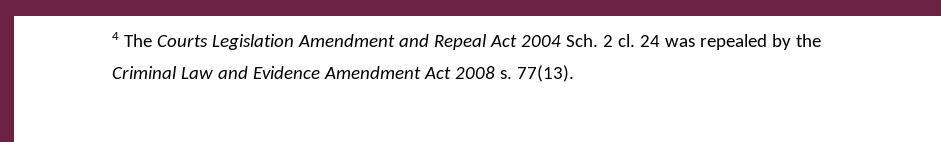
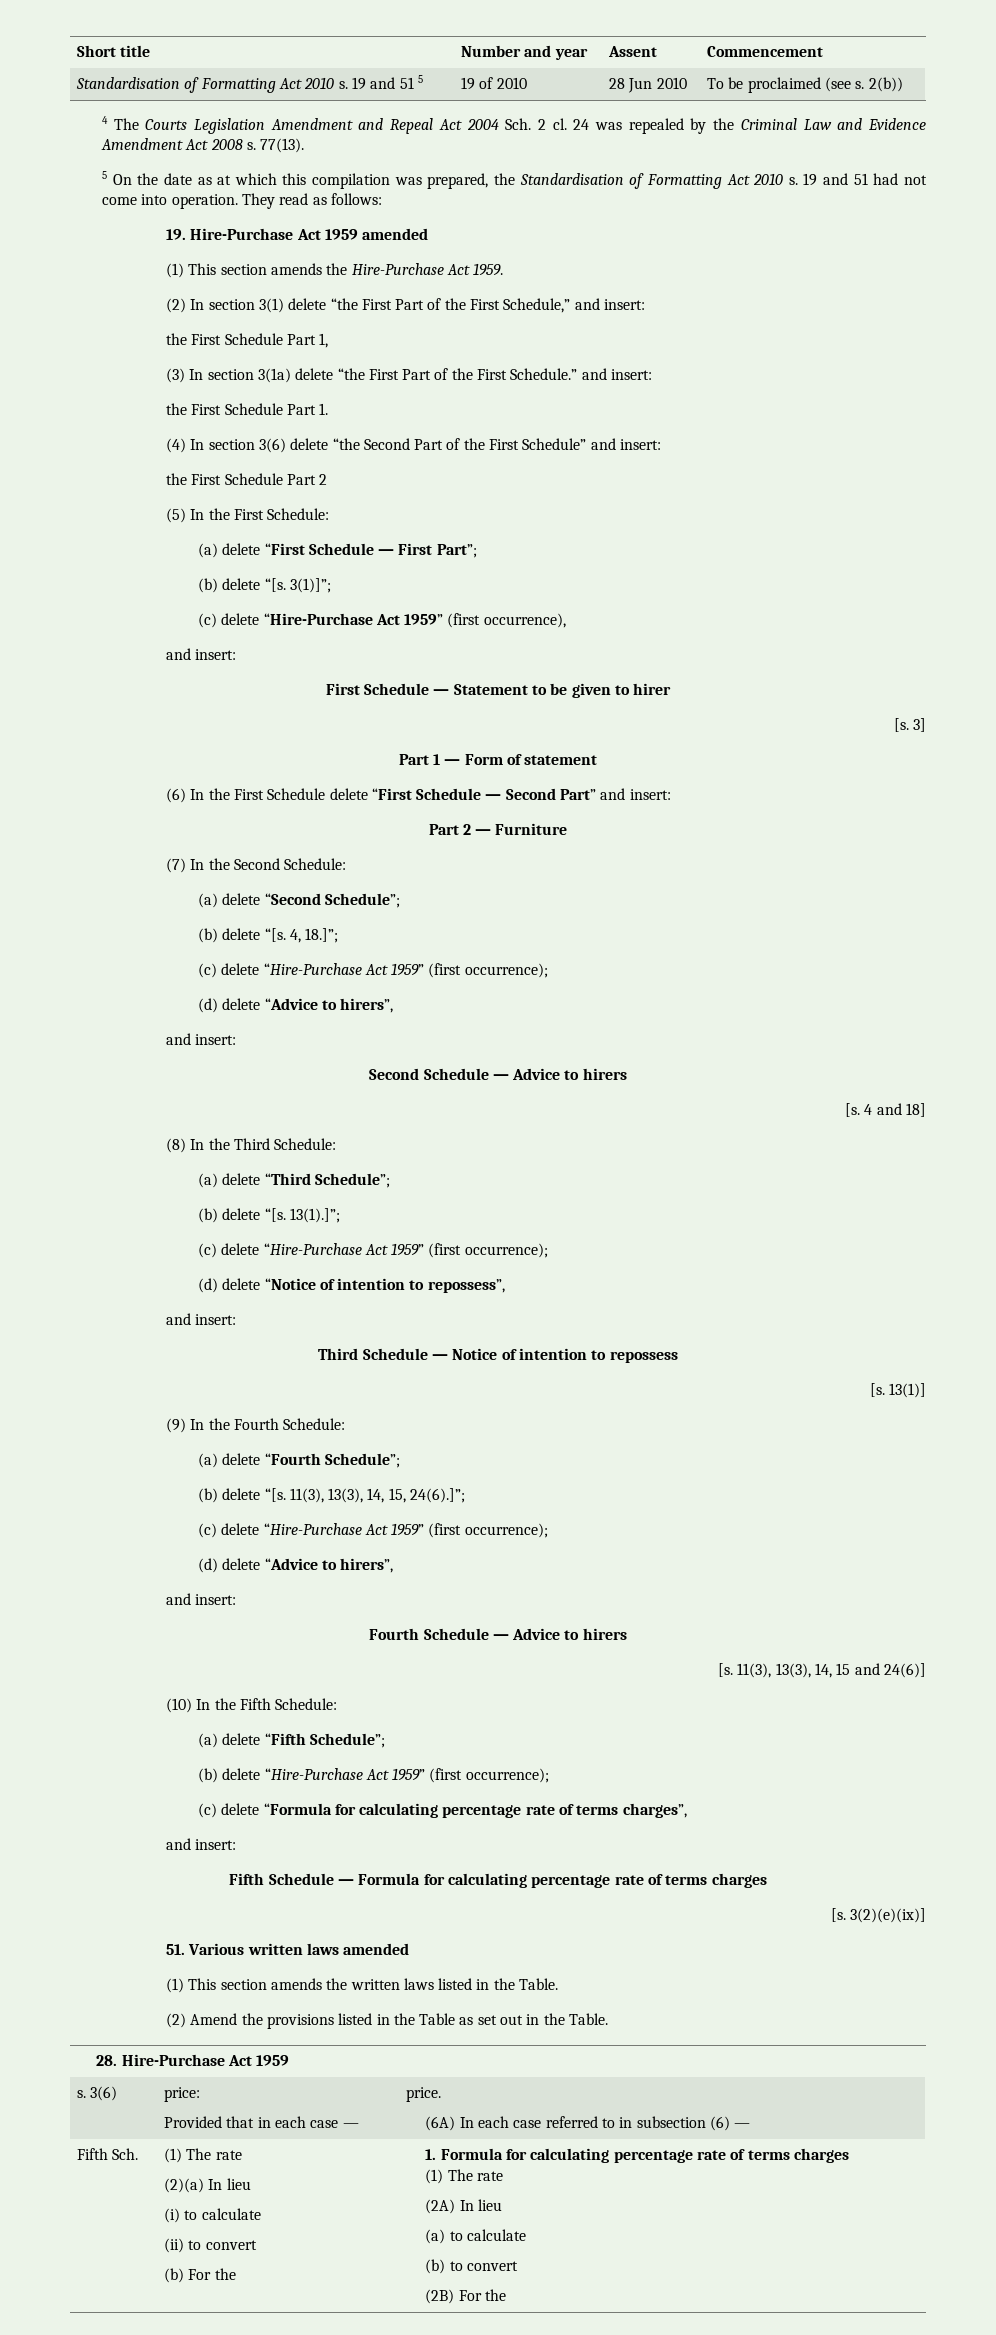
(112, 36) none -> [77,45,151,57] [461,45,588,60] [608,46,658,57] [707,46,824,57] [76,75,423,93] [461,77,527,90] [609,77,687,93] [707,77,903,93] Short title | Number and year | Assent | Commencement // Standardisation of Formatting Act 2010 s. 19 and 51 5 | 19 of 2010 | 28 Jun 2010 | To be proclaimed (see s. 2(b)) //
(575, 73) none -> [101,171,928,189] [101,193,382,209] [165,228,429,240] [165,263,504,278] [165,298,646,313] [165,333,329,348] [165,368,653,383] [165,403,329,415] [165,438,662,453] [165,473,328,485] [165,508,330,523] [197,543,477,558] [197,578,331,593] [197,613,566,628] [165,648,237,660] [325,683,672,698] [893,718,926,732] [398,754,598,765] [165,788,671,803] [428,823,568,835] [165,858,347,873] [197,893,400,908] [197,928,339,943] [197,963,548,978] [197,998,394,1013] [165,1033,237,1045] [369,1068,627,1080] [845,1103,927,1117] [165,1138,337,1153] [197,1173,390,1188] [197,1208,340,1223] [197,1243,548,1258] [197,1278,505,1293] [165,1313,237,1325] [318,1348,678,1363] [869,1383,926,1398] [165,1418,346,1433] [197,1453,400,1468] [197,1488,466,1503] [197,1523,548,1538] [197,1558,394,1573] [165,1593,237,1605] [369,1628,627,1640] [718,1663,927,1678] [165,1698,338,1713] [197,1733,385,1748] [197,1768,549,1783] [197,1803,687,1818] [165,1838,237,1850] [229,1873,767,1888] [830,1908,927,1923] [165,1943,410,1955] [165,1978,559,1993] [165,2013,609,2029] [96,2054,290,2066] [77,2086,118,2101] [164,2087,201,2102] [164,2116,359,2128] [406,2087,442,2102] [425,2116,751,2131] [77,2148,139,2160] [164,2148,242,2163] [164,2178,251,2193] [164,2208,261,2223] [164,2238,257,2253] [164,2268,236,2283] [425,2148,849,2163] [425,2169,503,2184] [425,2199,502,2214] [425,2229,526,2244] [425,2259,518,2274] [425,2289,506,2304] // 5 On the date as at which this compilation was prepared, the Standardisation of Formatting Act 2010 s. 19 and 51 had not come into operation. They read as follows: // 19. Hire-Purchase Act 1959 amended // (1) This section amends the Hire-Purchase Act 1959. // (2) In section 3(1) delete “the First Part of the First Schedule,” and insert: // the First Schedule Part 1, // (3) In section 3(1a) delete “the First Part of the First Schedule.” and insert: // the First Schedule Part 1. // (4) In section 3(6) delete “the Second Part of the First Schedule” and insert: // the First Schedule Part 2 // (5) In the First Schedule: // (a) delete “First Schedule — First Part”; // (b) delete “[s. 3(1)]”; // (c) delete “Hire-Purchase Act 1959” (first occurrence), // and insert: // First Schedule — Statement to be given to hirer // [s. 3] // Part 1 — Form of statement // (6) In the First Schedule delete “First Schedule — Second Part” and insert: // Part 2 — Furniture // (7) In the Second Schedule: // (a) delete “Second Schedule”; // (b) delete “[s. 4, 18.]”; // (c) delete “Hire-Purchase Act 1959” (first occurrence); // (d) delete “Advice to hirers”, // and insert: // Second Schedule — Advice to hirers // [s. 4 and 18] // (8) In the Third Schedule: // (a) delete “Third Schedule”; // (b) delete “[s. 13(1).]”; // (c) delete “Hire-Purchase Act 1959” (first occurrence); // (d) delete “Notice of intention to repossess”, // and insert: // Third Schedule — Notice of intention to repossess // [s. 13(1)] // (9) In the Fourth Schedule: // (a) delete “Fourth Schedule”; // (b) delete “[s. 11(3), 13(3), 14, 15, 24(6).]”; // (c) delete “Hire-Purchase Act 1959” (first occurrence); // (d) delete “Advice to hirers”, // and insert: // Fourth Schedule — Advice to hirers // [s. 11(3), 13(3), 14, 15 and 24(6)] // (10) In the Fifth Schedule: // (a) delete “Fifth Schedule”; // (b) delete “Hire-Purchase Act 1959” (first occurrence); // (c) delete “Formula for calculating percentage rate of terms charges”, // and insert: // Fifth Schedule — Formula for calculating percentage rate of terms charges // [s. 3(2)(e)(ix)] // 51. Various written laws amended // (1) This section amends the written laws listed in the Table. // (2) Amend the provisions listed in the Table as set out in the Table. // 28. Hire-Purchase Act 1959 // s. 3(6) | price: // Provided that in each case — | price. // (6A) In each case referred to in subsection (6) — // Fifth Sch. | (1) The rate // (2)(a) In lieu // (i) to calculate // (ii) to convert // (b) For the | 1. Formula for calculating percentage rate of terms charges // (1) The rate // (2A) In lieu // (a) to calculate // (b) to convert // (2B) For the

